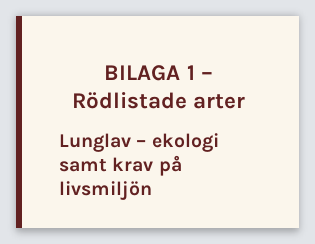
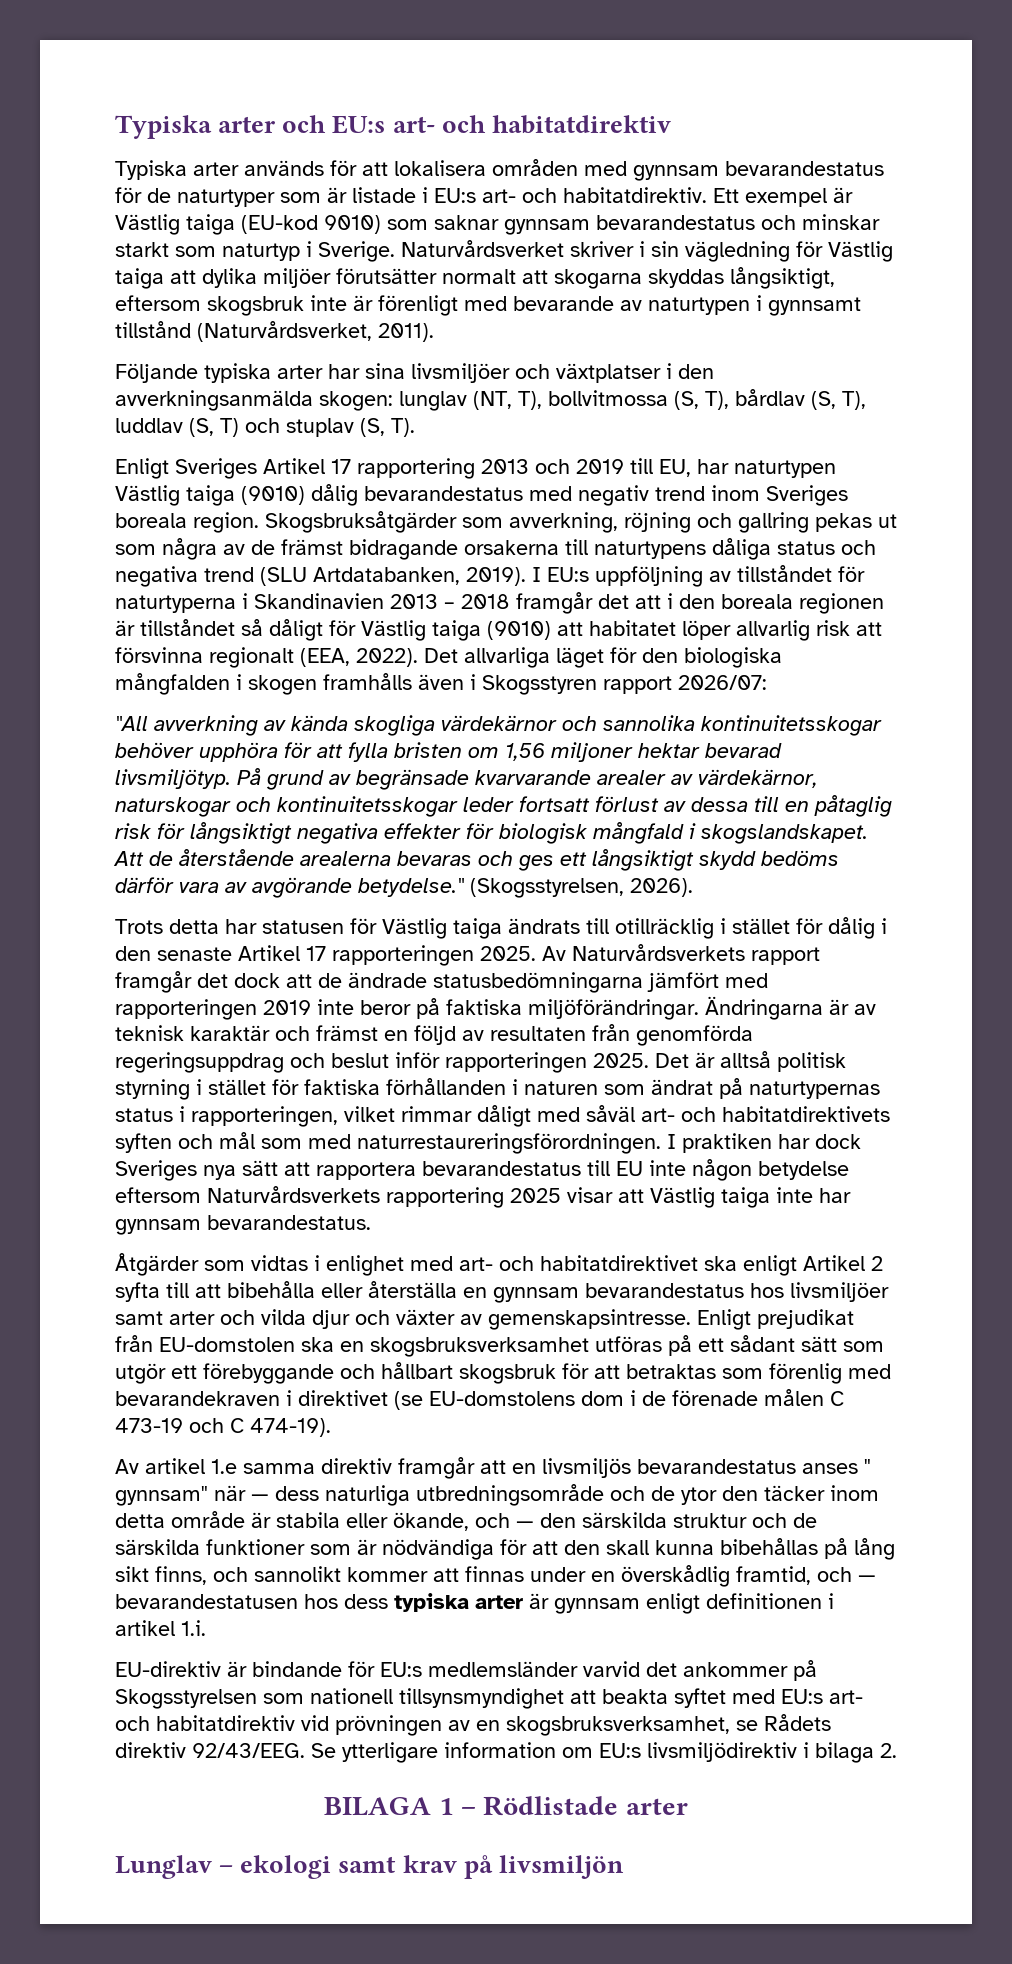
(104, 73) none -> [115,115,671,139] [115,159,884,181] [115,187,853,207] [115,214,880,235] [115,240,893,262] [115,267,835,289] [115,295,861,316] [115,321,434,342] [115,363,714,383] [115,389,866,411] [115,418,415,437] [115,458,836,479] [115,484,848,506] [115,511,897,533] [115,538,876,560] [115,565,865,587] [115,592,884,614] [115,619,882,641] [115,647,782,668] [115,673,767,695] [115,715,882,736] [115,742,782,762] [115,768,818,790] [115,795,892,817] [115,822,868,844] [113,849,839,871] [115,877,693,898] [115,917,887,939] [115,944,820,966] [115,971,768,993] [115,996,876,1020] [115,1024,753,1046] [115,1051,846,1073] [115,1078,880,1100] [115,1105,890,1127] [115,1132,861,1154] [115,1159,849,1181] [115,1186,851,1208] [115,1215,371,1235] [115,1253,883,1276] [115,1281,889,1303] [115,1309,854,1330] [115,1335,884,1357] [115,1362,891,1384] [115,1389,844,1410] [115,1418,331,1437] [115,1457,871,1479] [115,1484,879,1506] [115,1511,817,1531] [115,1538,895,1560] [115,1565,876,1587] [115,1593,834,1614] [115,1620,206,1636] [115,1660,817,1681] [115,1688,863,1709] [115,1714,831,1736] [115,1742,897,1763] Typiska arter och EU:s art- och habitatdirektiv // Typiska arter används för att lokalisera områden med gynnsam bevarandestatus för de naturtyper som är listade i EU:s art- och habitatdirektiv. Ett exempel är Västlig taiga (EU-kod 9010) som saknar gynnsam bevarandestatus och minskar starkt som naturtyp i Sverige. Naturvårdsverket skriver i sin vägledning för Västlig taiga att dylika miljöer förutsätter normalt att skogarna skyddas långsiktigt, eftersom skogsbruk inte är förenligt med bevarande av naturtypen i gynnsamt tillstånd (Naturvårdsverket, 2011). // Följande typiska arter har sina livsmiljöer och växtplatser i den avverkningsanmälda skogen: lunglav (NT, T), bollvitmossa (S, T), bårdlav (S, T), luddlav (S, T) och stuplav (S, T). // Enligt Sveriges Artikel 17 rapportering 2013 och 2019 till EU, har naturtypen Västlig taiga (9010) dålig bevarandestatus med negativ trend inom Sveriges boreala region. Skogsbruksåtgärder som avverkning, röjning och gallring pekas ut som några av de främst bidragande orsakerna till naturtypens dåliga status och negativa trend (SLU Artdatabanken, 2019). I EU:s uppföljning av tillståndet för naturtyperna i Skandinavien 2013 – 2018 framgår det att i den boreala regionen är tillståndet så dåligt för Västlig taiga (9010) att habitatet löper allvarlig risk att försvinna regionalt (EEA, 2022). Det allvarliga läget för den biologiska mångfalden i skogen framhålls även i Skogsstyren rapport 2026/07: // "All avverkning av kända skogliga värdekärnor och sannolika kontinuitetsskogar behöver upphöra för att fylla bristen om 1,56 miljoner hektar bevarad livsmiljötyp. På grund av begränsade kvarvarande arealer av värdekärnor, naturskogar och kontinuitetsskogar leder fortsatt förlust av dessa till en påtaglig risk för långsiktigt negativa effekter för biologisk mångfald i skogslandskapet. Att de återstående arealerna bevaras och ges ett långsiktigt skydd bedöms därför vara av avgörande betydelse." (Skogsstyrelsen, 2026). // Trots detta har statusen för Västlig taiga ändrats till otillräcklig i stället för dålig i den senaste Artikel 17 rapporteringen 2025. Av Naturvårdsverkets rapport framgår det dock att de ändrade statusbedömningarna jämfört med rapporteringen 2019 inte beror på faktiska miljöförändringar. Ändringarna är av teknisk karaktär och främst en följd av resultaten från genomförda regeringsuppdrag och beslut inför rapporteringen 2025. Det är alltså politisk styrning i stället för faktiska förhållanden i naturen som ändrat på naturtypernas status i rapporteringen, vilket rimmar dåligt med såväl art- och habitatdirektivets syften och mål som med naturrestaureringsförordningen. I praktiken har dock Sveriges nya sätt att rapportera bevarandestatus till EU inte någon betydelse eftersom Naturvårdsverkets rapportering 2025 visar att Västlig taiga inte har gynnsam bevarandestatus. // Åtgärder som vidtas i enlighet med art- och habitatdirektivet ska enligt Artikel 2 syfta till att bibehålla eller återställa en gynnsam bevarandestatus hos livsmiljöer samt arter och vilda djur och växter av gemenskapsintresse. Enligt prejudikat från EU-domstolen ska en skogsbruksverksamhet utföras på ett sådant sätt som utgör ett förebyggande och hållbart skogsbruk för att betraktas som förenlig med bevarandekraven i direktivet (se EU-domstolens dom i de förenade målen C 473-19 och C 474-19). // Av artikel 1.e samma direktiv framgår att en livsmiljös bevarandestatus anses " gynnsam" när — dess naturliga utbredningsområde och de ytor den täcker inom detta område är stabila eller ökande, och — den särskilda struktur och de särskilda funktioner som är nödvändiga för att den skall kunna bibehållas på lång sikt finns, och sannolikt kommer att finnas under en överskådlig framtid, och — bevarandestatusen hos dess typiska arter är gynnsam enligt definitionen i artikel 1.i. // EU-direktiv är bindande för EU:s medlemsländer varvid det ankommer på Skogsstyrelsen som nationell tillsynsmyndighet att beakta syftet med EU:s art- och habitatdirektiv vid prövningen av en skogsbruksverksamhet, se Rådets direktiv 92/43/EEG. Se ytterligare information om EU:s livsmiljödirektiv i bilaga 2. //

